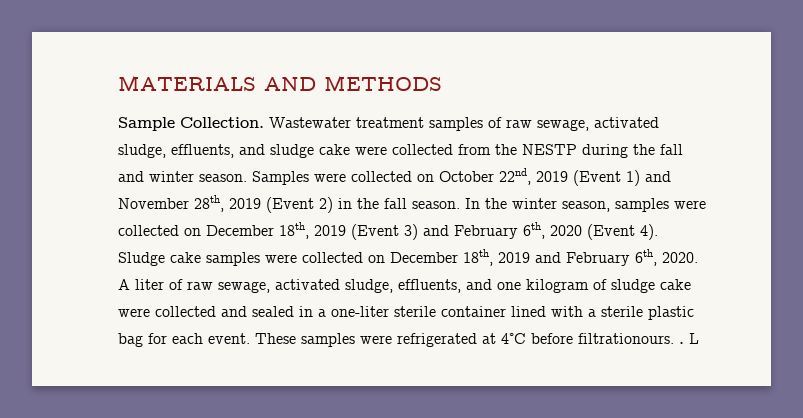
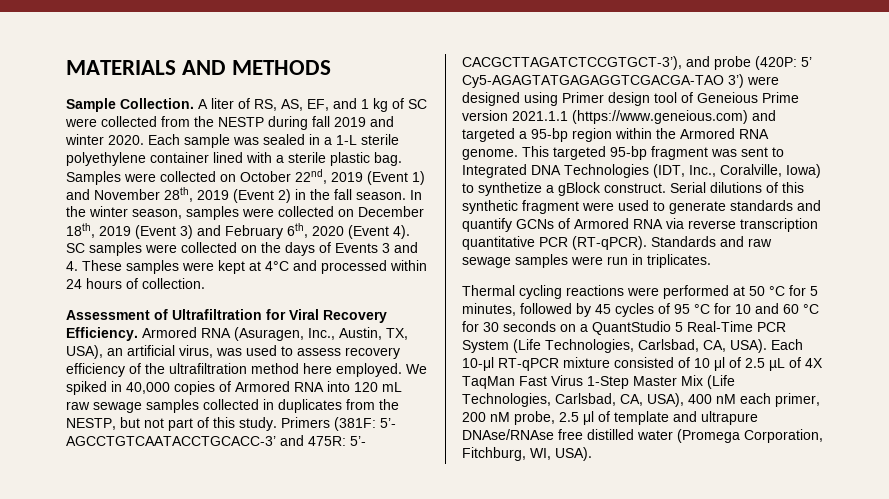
[269,117,659,131] [118,144,350,158] Wastewater treatment samples of raw sewage, activated sludge, effluents, and sludge cake -> [198,98,427,112] A liter of RS, AS, EF, and 1 kg of SC
[633,144,683,155] [118,171,247,182] the fall and winter season. -> [312,116,394,127] [65,134,399,148] [66,152,402,166] fall 2019 and winter 2020. Each sample was sealed in a 1-L sterile polyethylene container lined with a sterile plastic bag.
[118,249,698,266] [118,279,691,293] [118,306,694,320] [118,333,250,347] Sludge cake samples were collected on December 18th, 2019 and February 6th, 2020. A liter of raw sewage, activated sludge, effluents, and one kilogram of sludge cake were collected and sealed in a one-liter sterile container lined with a sterile plastic bag for each event. -> [66,242,418,256] [66,261,78,271] SC samples were collected on the days of Events 3 and 4.
[397,333,477,347] refrigerated -> [218,260,245,274] kept
[531,333,699,344] before filtrationours. . L -> [293,260,427,274] [66,278,205,289] [66,309,387,323] [66,327,408,341] [66,345,400,359] [66,363,427,377] [66,381,402,395] [66,399,399,413] [66,417,396,431] [66,435,366,446] [462,56,812,70] [462,74,779,88] [462,92,799,106] [462,110,776,124] [462,128,769,142] [462,146,784,160] [462,164,821,178] [462,182,804,196] [462,200,821,214] [462,218,818,232] [462,236,772,250] [462,254,711,268] [462,285,818,299] [462,303,819,317] [462,321,786,335] [462,339,803,353] [462,357,823,371] [462,375,735,389] [462,393,820,407] [462,411,758,425] [462,429,823,443] [462,447,592,461] and processed within 24 hours of collection. // Assessment of Ultrafiltration for Viral Recovery Efficiency. Armored RNA (Asuragen, Inc., Austin, TX, USA), an artificial virus, was used to assess recovery efficiency of the ultrafiltration method here employed. We spiked in 40,000 copies of Armored RNA into 120 mL raw sewage samples collected in duplicates from the NESTP, but not part of this study. Primers (381F: 5’- AGCCTGTCAATACCTGCACC-3’ and 475R: 5’- CACGCTTAGATCTCCGTGCT-3’), and probe (420P: 5’ Cy5-AGAGTATGAGAGGTCGACGA-TAO 3’) were designed using Primer design tool of Geneious Prime version 2021.1.1 (https://www.geneious.com) and targeted a 95-bp region within the Armored RNA genome. This targeted 95-bp fragment was sent to Integrated DNA Technologies (IDT, Inc., Coralville, Iowa) to synthetize a gBlock construct. Serial dilutions of this synthetic fragment were used to generate standards and quantify GCNs of Armored RNA via reverse transcription quantitative PCR (RT-qPCR). Standards and raw sewage samples were run in triplicates. // Thermal cycling reactions were performed at 50 °C for 5 minutes, followed by 45 cycles of 95 °C for 10 and 60 °C for 30 seconds on a QuantStudio 5 Real-Time PCR System (Life Technologies, Carlsbad, CA, USA). Each 10-μl RT-qPCR mixture consisted of 10 μl of 2.5 µL of 4X TaqMan Fast Virus 1-Step Master Mix (Life Technologies, Carlsbad, CA, USA), 400 nM each primer, 200 nM probe, 2.5 μl of template and ultrapure DNAse/RNAse free distilled water (Promega Corporation, Fitchburg, WI, USA).

